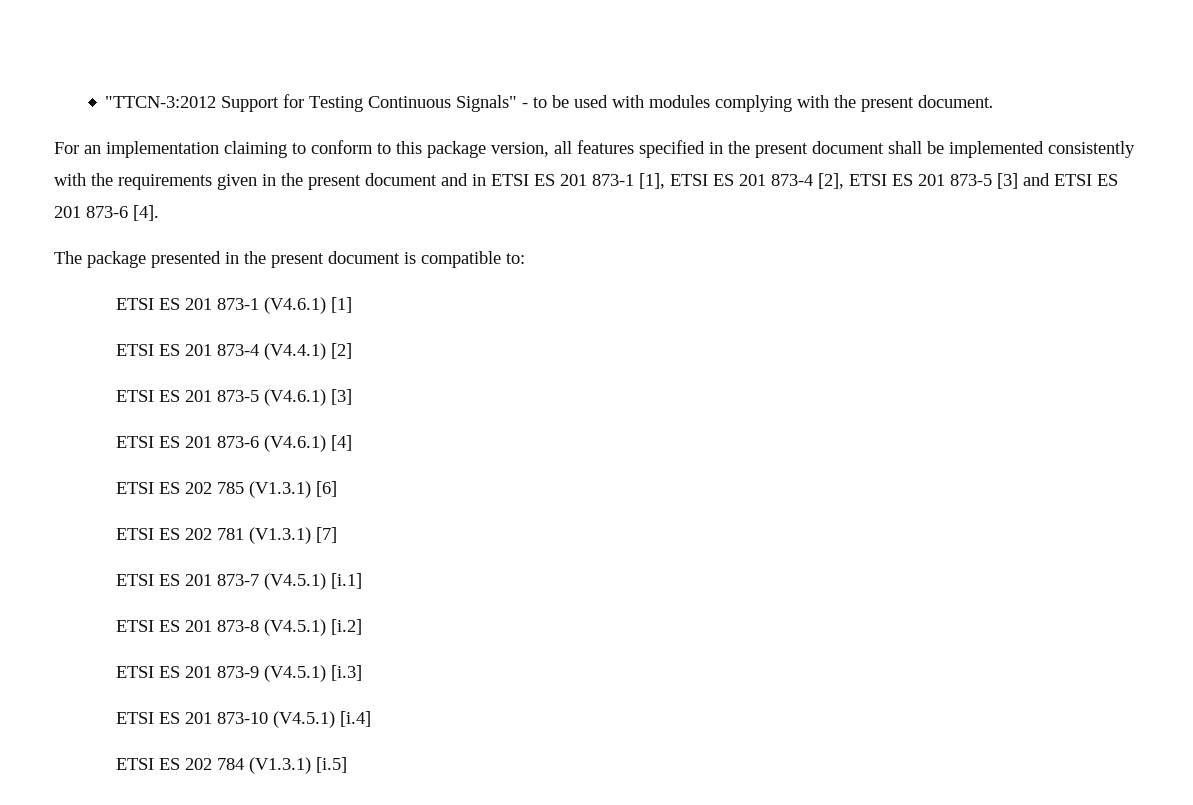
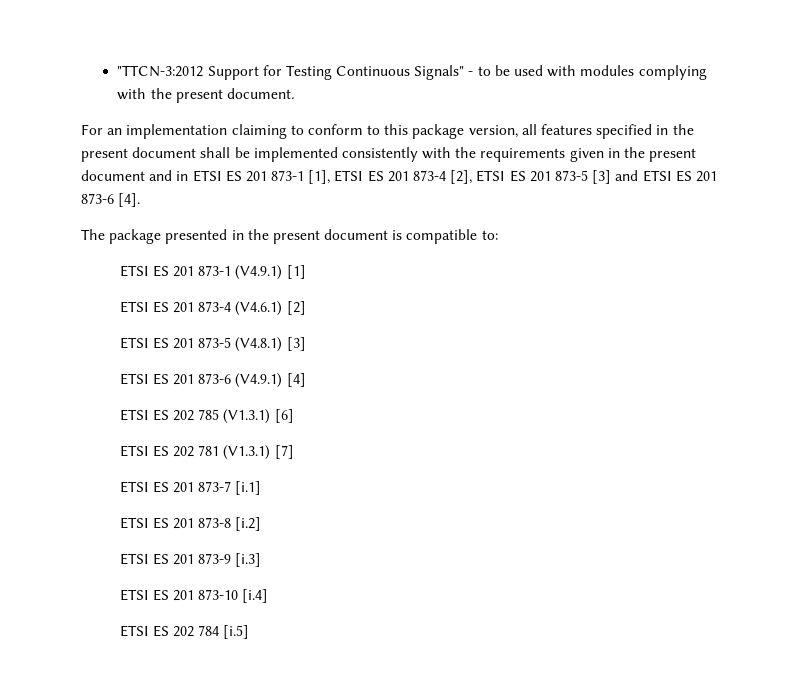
[263,297,326,314] (V4.6.1) -> [235,265,283,280] (V4.9.1)
[263,343,326,360] (V4.4.1) -> [235,301,283,316] (V4.6.1)
[263,389,326,406] (V4.6.1) -> [235,337,283,352] (V4.8.1)
[263,435,326,452] (V4.6.1) -> [235,373,283,388] (V4.9.1)
[263,573,326,590] (V4.5.1) -> (232, 486) none
[263,619,326,636] (V4.5.1) -> (232, 522) none
[263,665,326,682] (V4.5.1) -> (232, 558) none
[272,711,335,728] (V4.5.1) -> (239, 594) none
[248,757,311,774] (V1.3.1) -> (220, 630) none

